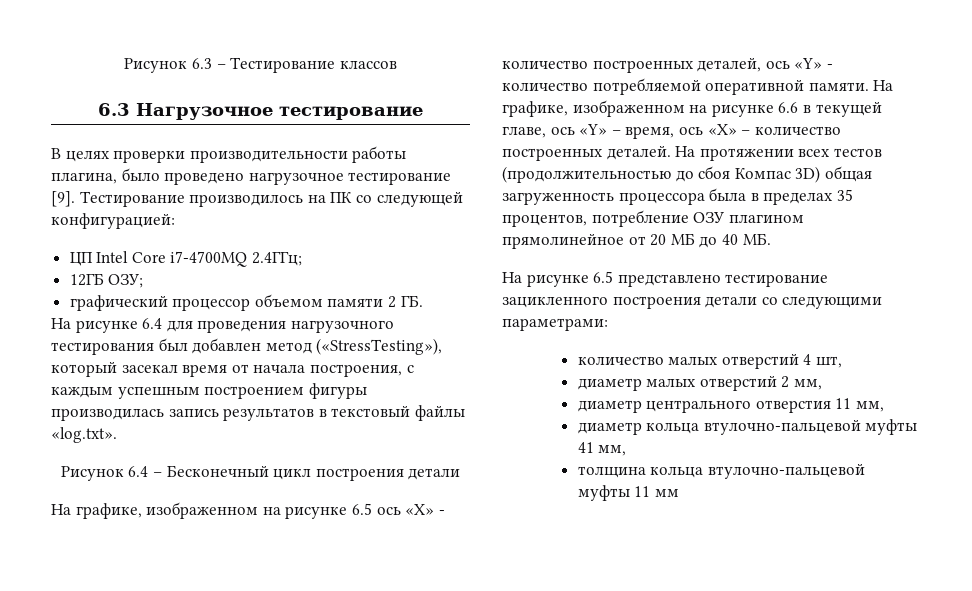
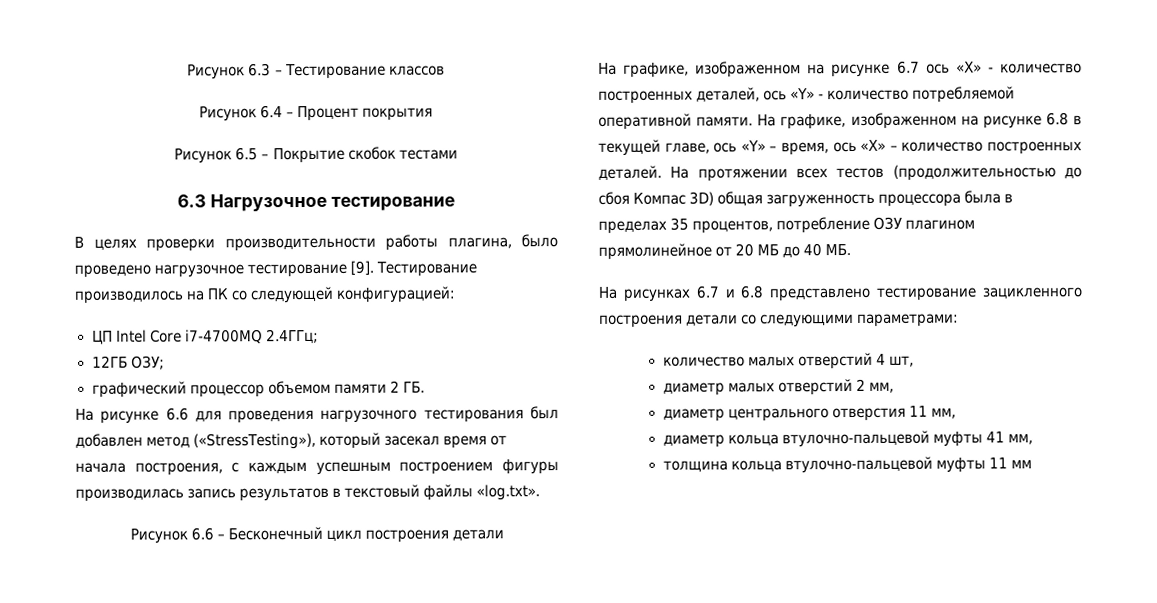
(397, 64) none -> [198,105,434,122] [174,146,458,164] // Рисунок 6.4 – Процент покрытия // Рисунок 6.5 – Покрытие скобок тестами
[142,318,163,329] 6.4 -> [165,407,189,421] 6.6
[128,466,149,477] 6.4 -> [190,527,214,541] 6.6
[351,503,372,515] 6.5 -> [896,60,920,74] 6.7
[778,102,799,113] 6.6 -> [1045,112,1069,126] 6.8
[526,271,614,287] рисунке 6.5 -> [622,285,764,302] рисунках 6.7 и 6.8

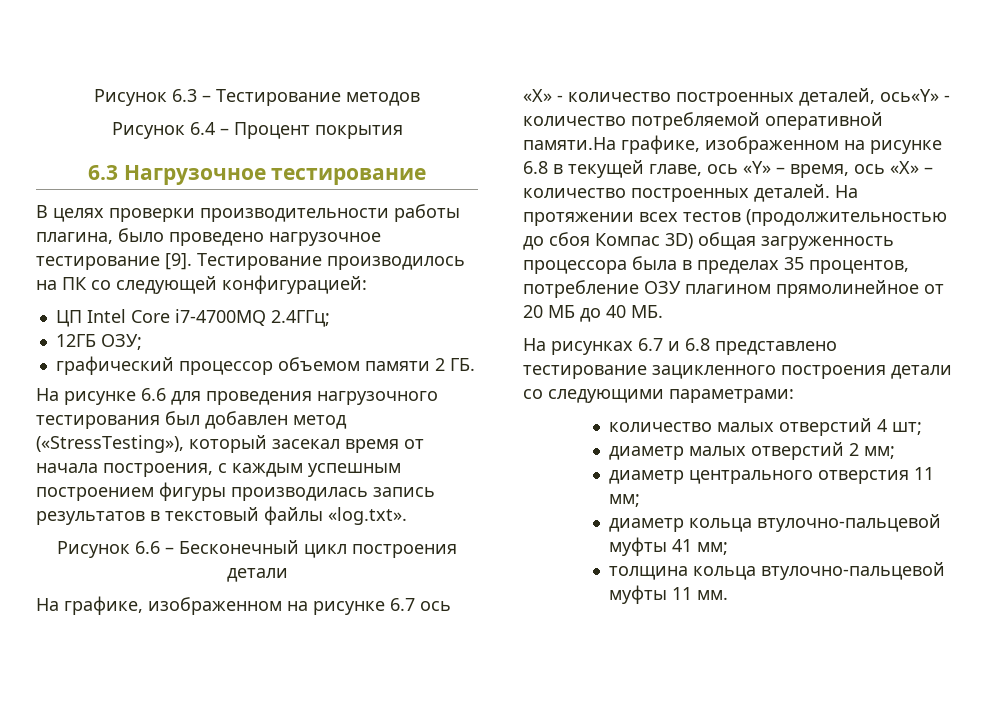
[388,65,445,76] классов -> [346,92,420,106] методов
[174,146,458,164] // Рисунок 6.5 – Покрытие скобок тестами -> (403, 132) none
[763,88,816,101] ось «Y» -> [880,89,939,102] ось«Y»
[696,114,777,127] памяти. На -> [523,137,616,150] памяти.На
[888,355,914,367] шт, -> [892,422,923,435] шт;
[868,381,894,393] мм, -> [864,446,896,459] мм;
[930,407,956,419] мм, -> [609,494,641,507] мм;
[1007,433,1033,445] мм, -> [697,542,729,555] мм;
[1010,459,1032,469] мм -> [697,590,729,600] мм.

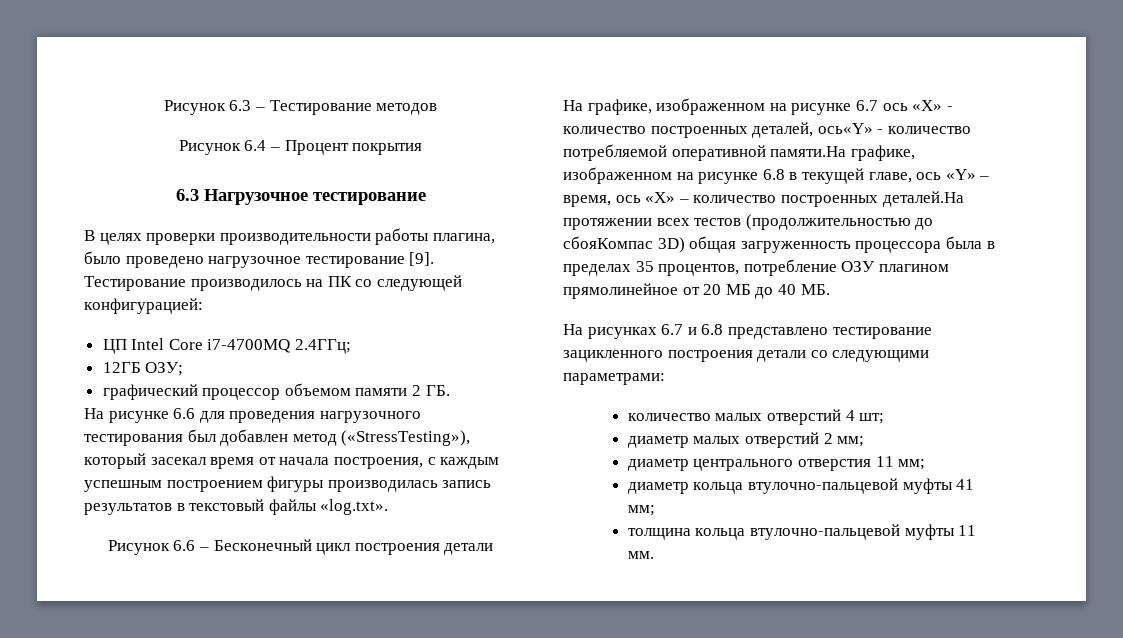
[754,184,858,202] деталей. На -> [882,191,964,207] деталей.На
[549,232,660,246] сбоя Компас -> [563,236,653,249] сбояКомпас

